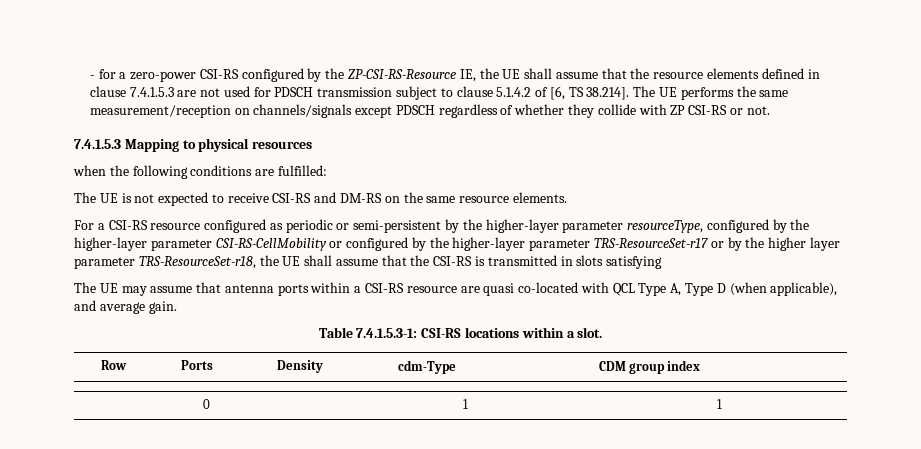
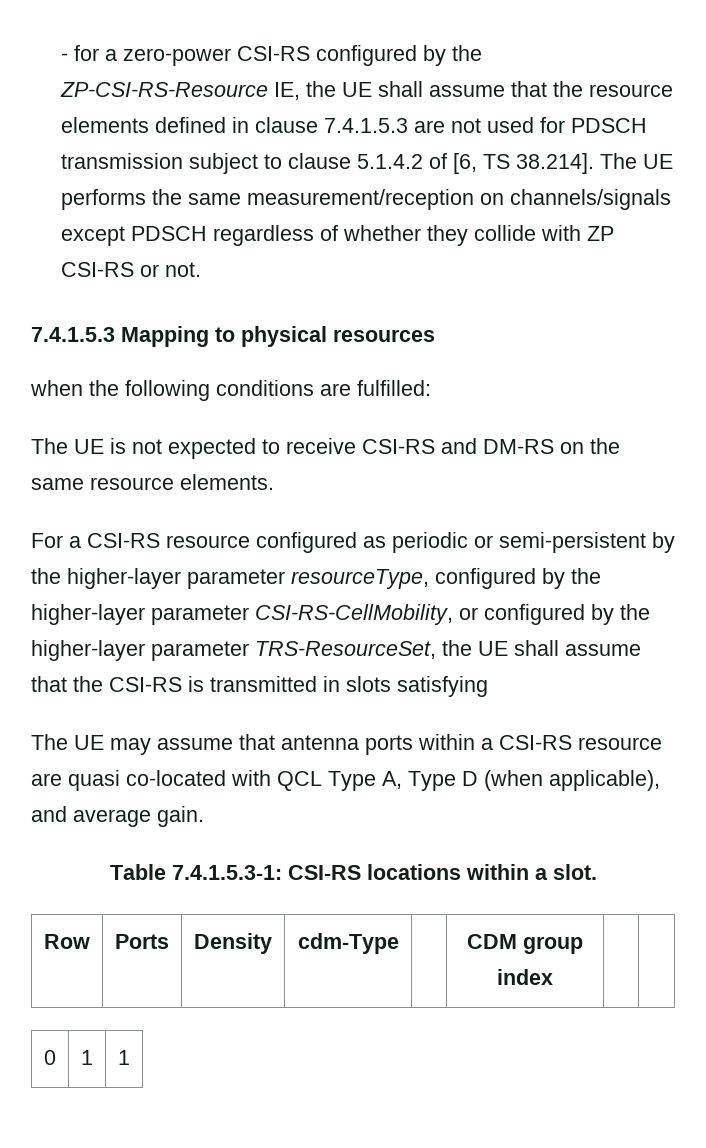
[215,238,327,251] CSI-RS-CellMobility -> [255,604,453,625] CSI-RS-CellMobility,
[594,237,840,251] [74,256,256,269] TRS-ResourceSet-r17 or by the higher layer parameter TRS-ResourceSet-r18, -> [255,641,436,659] TRS-ResourceSet,

